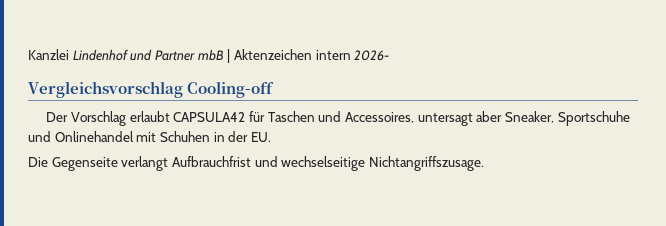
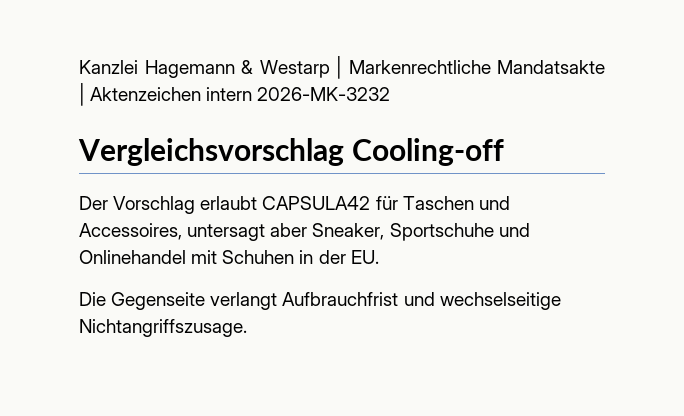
[72,49,224,61] Lindenhof und Partner mbB -> [144,56,605,79] Hagemann & Westarp | Markenrechtliche Mandatsakte
[354,50,390,61] 2026- -> [257,87,391,101] 2026-MK-3232

